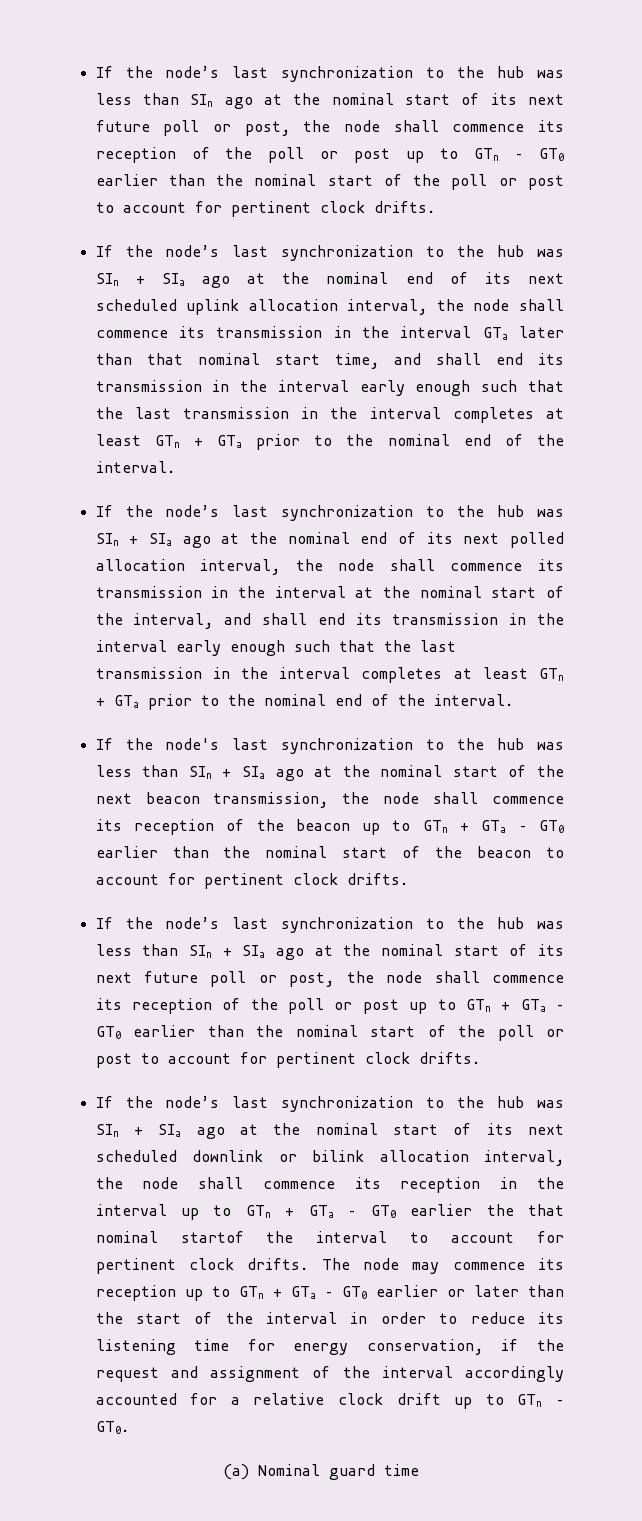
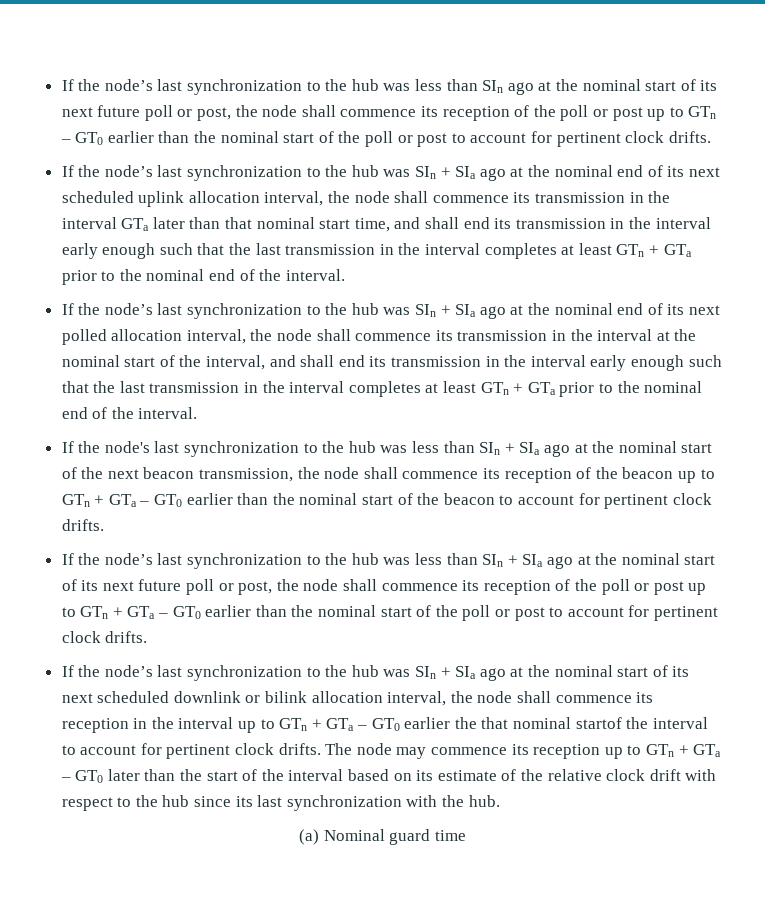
[375,1285,465,1297] earlier or -> (104, 776) none
[350,1312,564,1324] [95,1339,564,1355] [95,1366,564,1382] [95,1393,565,1409] [95,1421,129,1434] in order to reduce its listening time for energy conservation, if the request and assignment of the interval accordingly accounted for a relative clock drift up to GTn – GT0. -> [348,769,717,781] [61,795,500,811] based on its estimate of the relative clock drift with respect to the hub since its last synchronization with the hub.

